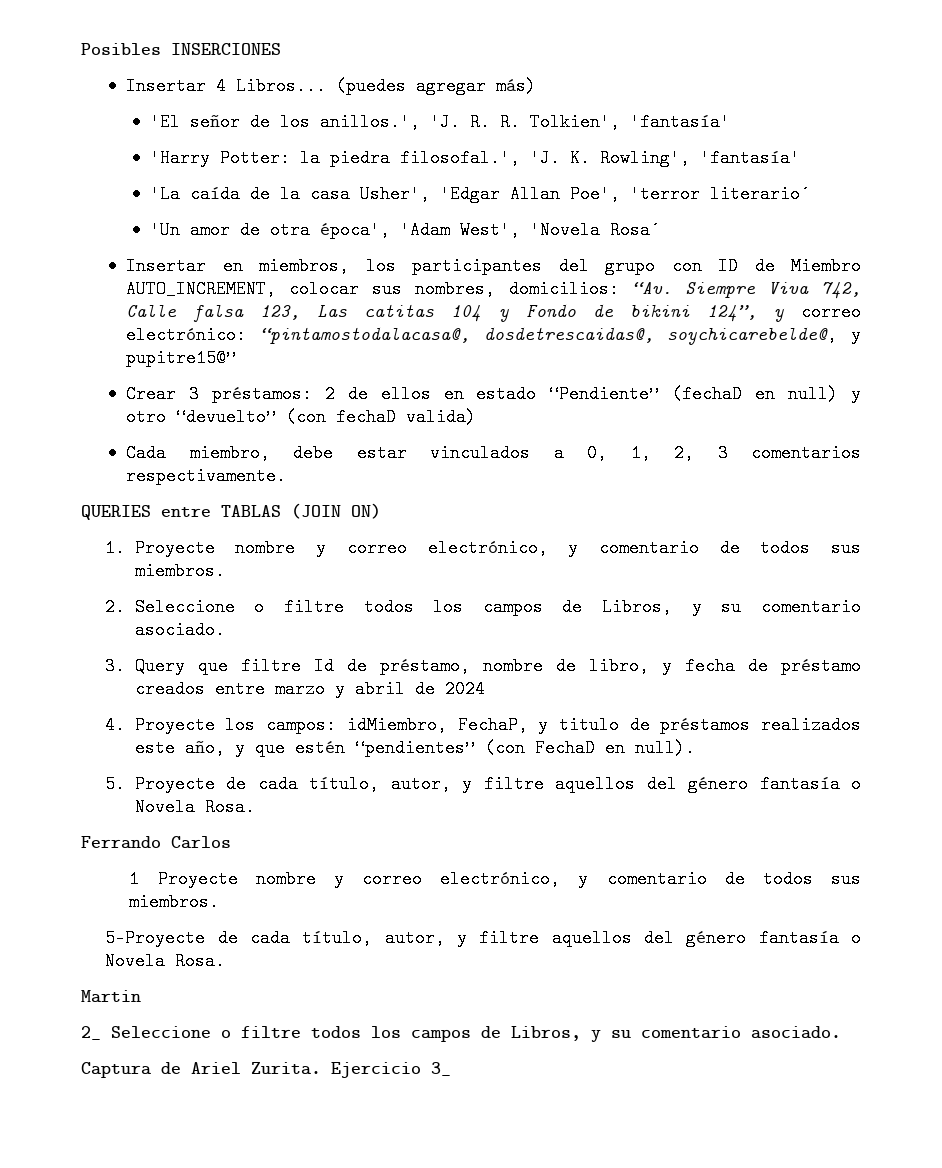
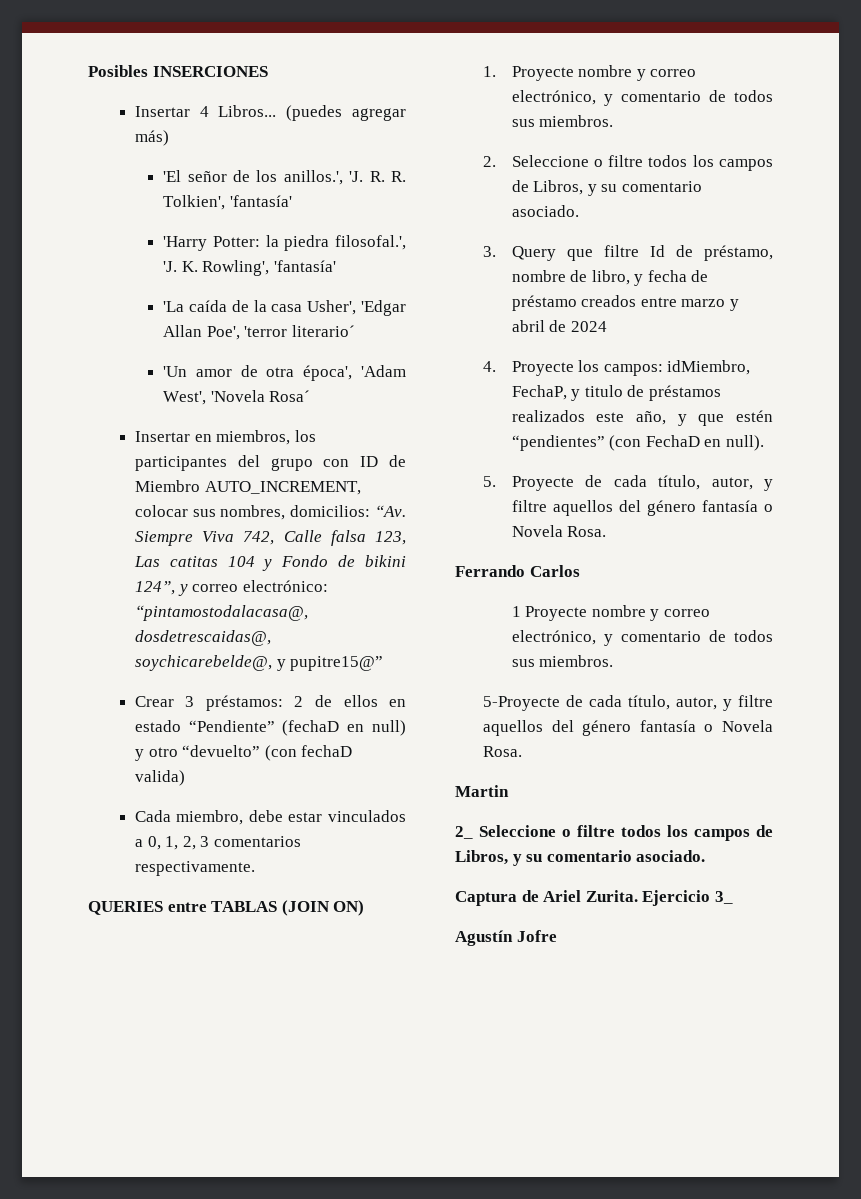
(451, 1069) none -> [455,930,557,946] // Agustín Jofre

